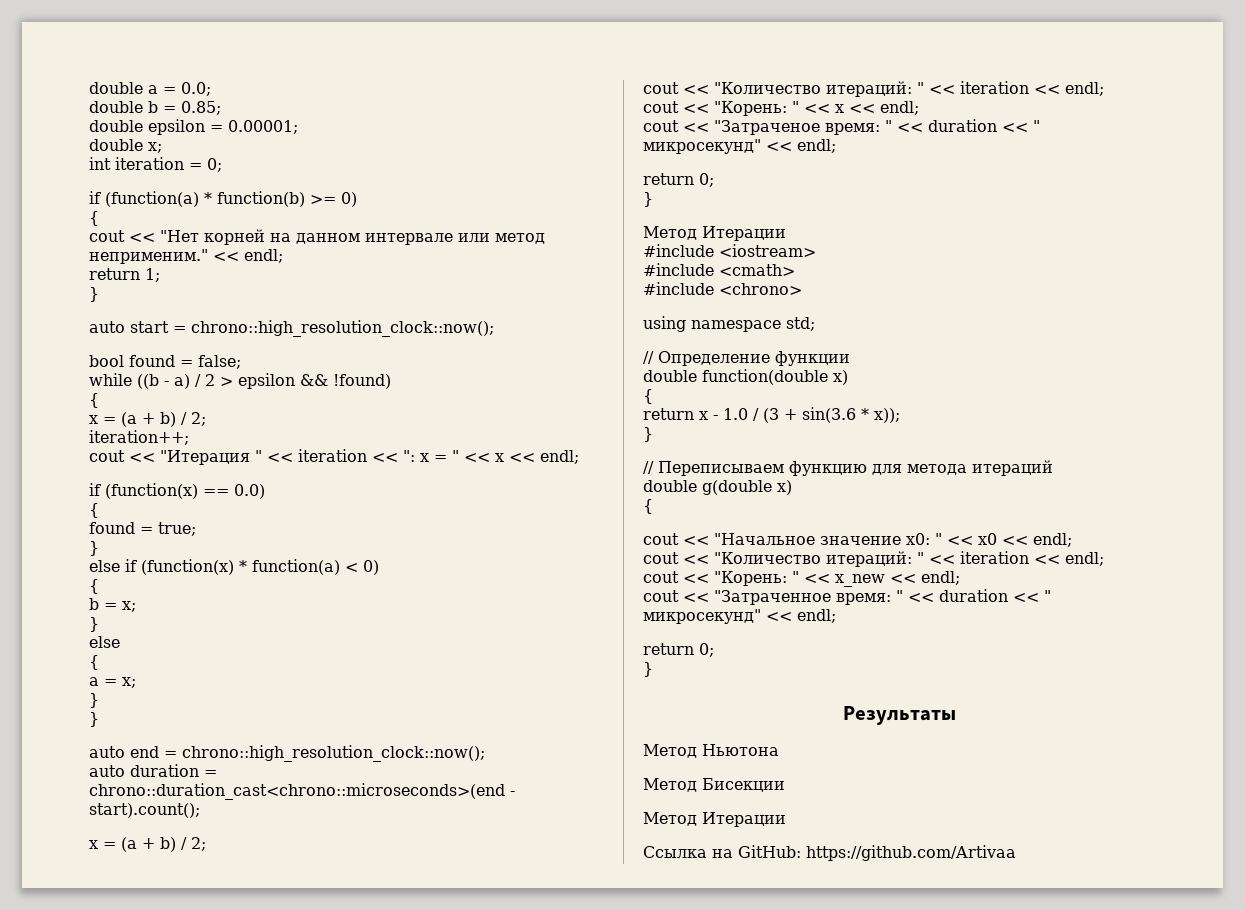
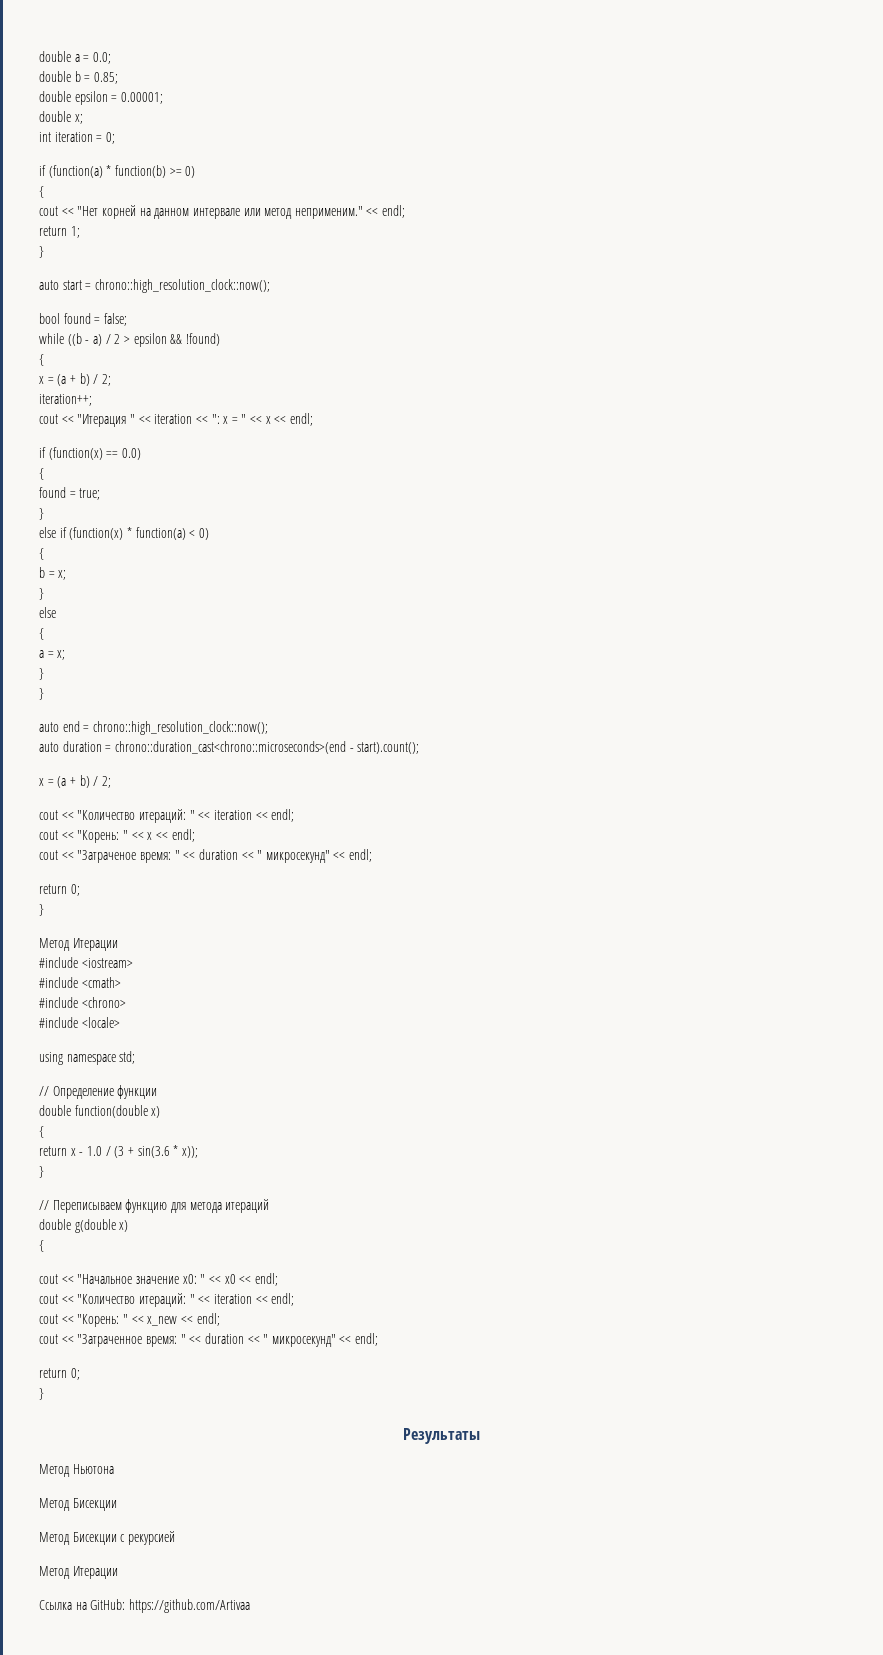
(802, 289) none -> [39,1017,120,1028] // #include <locale>
(785, 785) none -> [39,1531,175,1545] // Метод Бисекции с рекурсией

